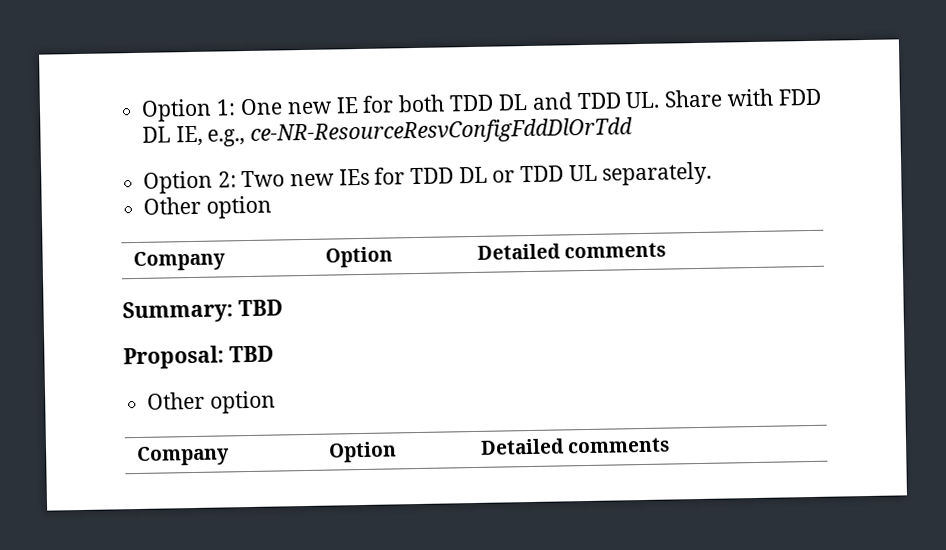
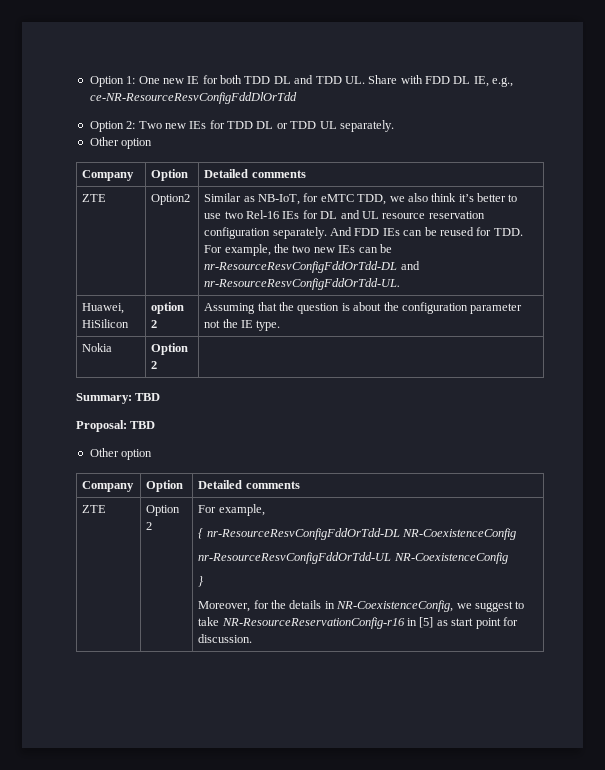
(666, 250) none -> [82,194,107,202] [151,194,191,205] [204,193,518,205] [204,210,485,219] [204,227,523,239] [204,244,392,256] [204,261,420,273] [204,278,401,290] [82,303,125,314] [82,319,130,328] [151,302,185,314] [151,320,158,328] [204,302,523,314] [204,319,281,331] [82,343,113,352] [151,343,189,355] [151,361,158,369] // ZTE | Option2 | Similar as NB-IoT, for eMTC TDD, we also think it’s better to use two Rel-16 IEs for DL and UL resource reservation configuration separately. And FDD IEs can be reused for TDD. For example, the two new IEs can be nr-ResourceResvConfigFddOrTdd-DL and nr-ResourceResvConfigFddOrTdd-UL. // Huawei, HiSilicon | option 2 | Assuming that the question is about the configuration parameter not the IE type. // Nokia | Option 2 |
(670, 445) none -> [82,505,107,513] [146,505,181,516] [146,522,153,530] [198,504,265,516] [198,528,517,540] [198,552,508,564] [198,576,204,587] [198,600,525,612] [198,617,518,629] [198,634,253,643] // ZTE | Option 2 | For example, // { nr-ResourceResvConfigFddOrTdd-DL NR-CoexistenceConfig // nr-ResourceResvConfigFddOrTdd-UL NR-CoexistenceConfig // } // Moreover, for the details in NR-CoexistenceConfig, we suggest to take NR-ResourceReservationConfig-r16 in [5] as start point for discussion.

